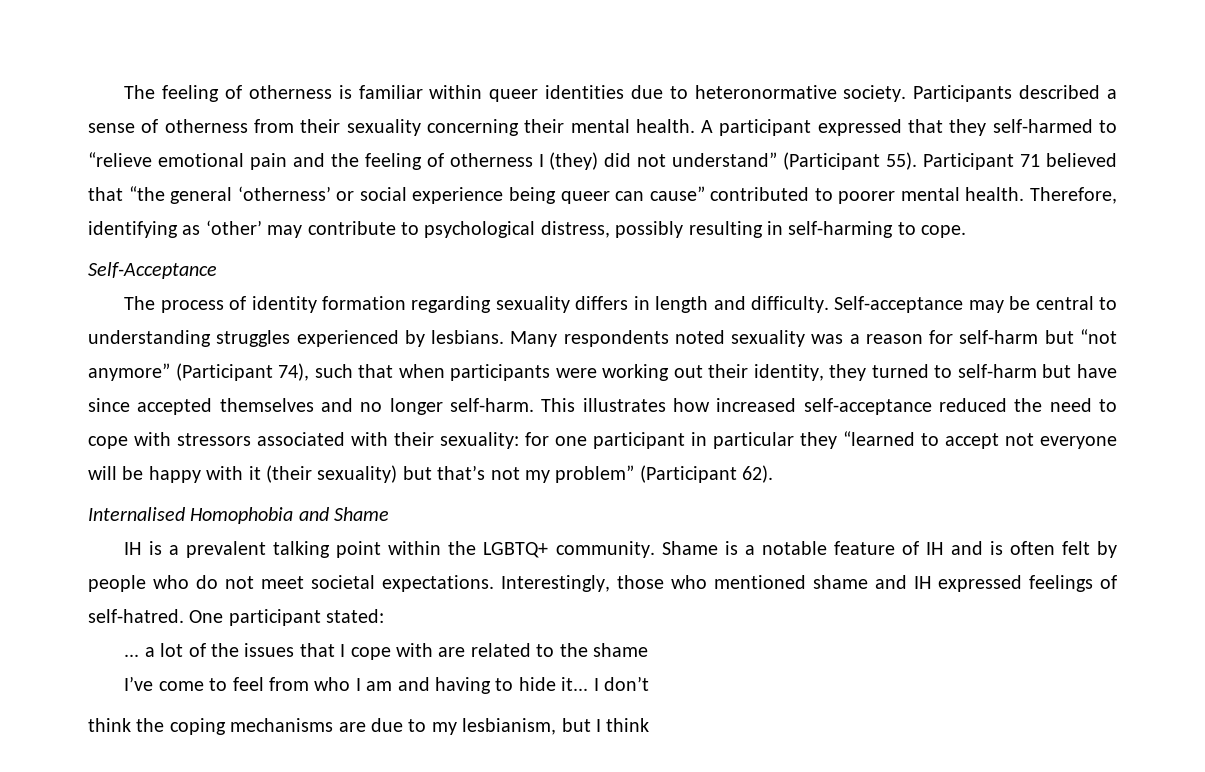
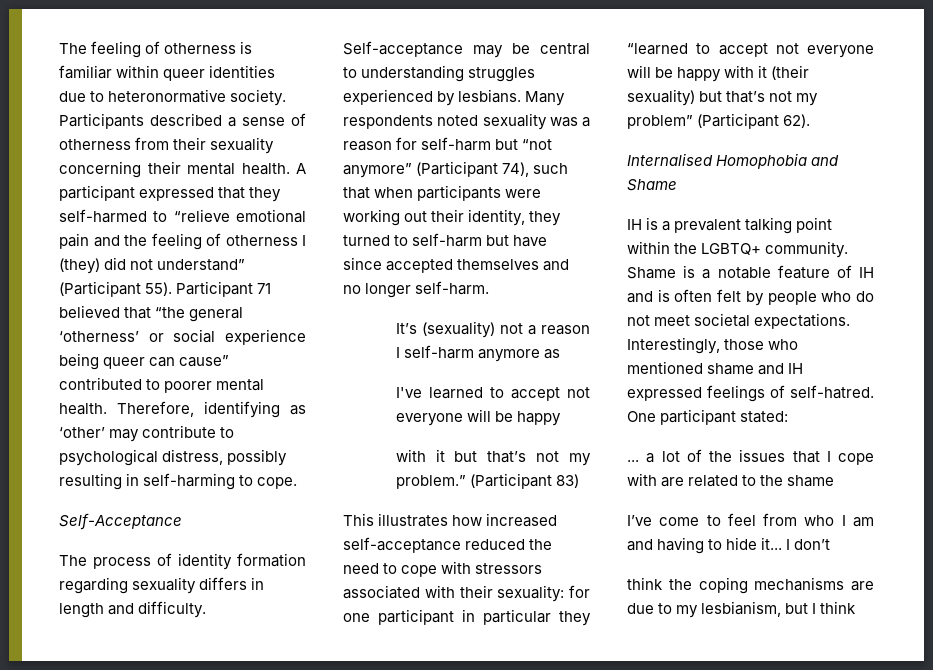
(534, 405) none -> [395,321,590,338] [395,345,560,362] [395,387,590,401] [395,409,561,426] [395,449,591,466] [395,473,579,489] // It’s (sexuality) not a reason I self-harm anymore as // I've learned to accept not everyone will be happy // with it but that’s not my problem.” (Participant 83) //

